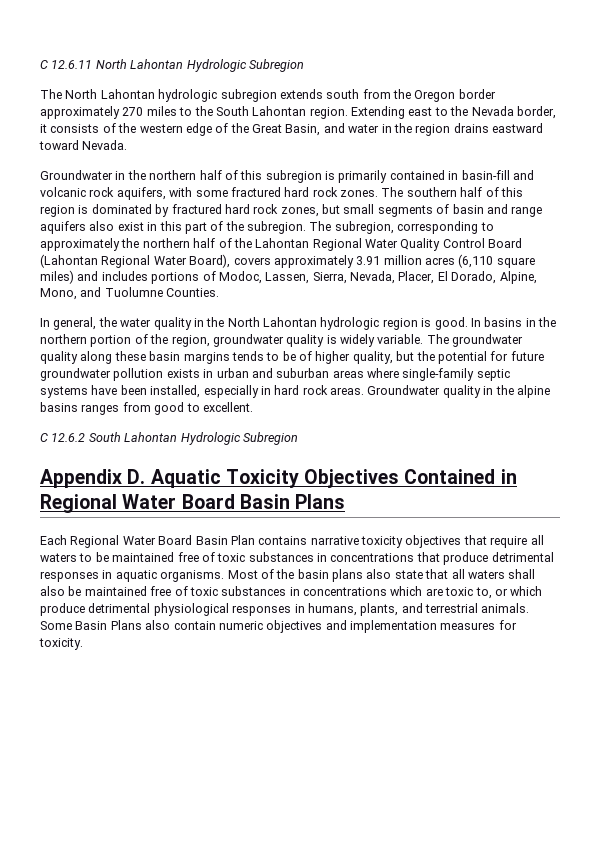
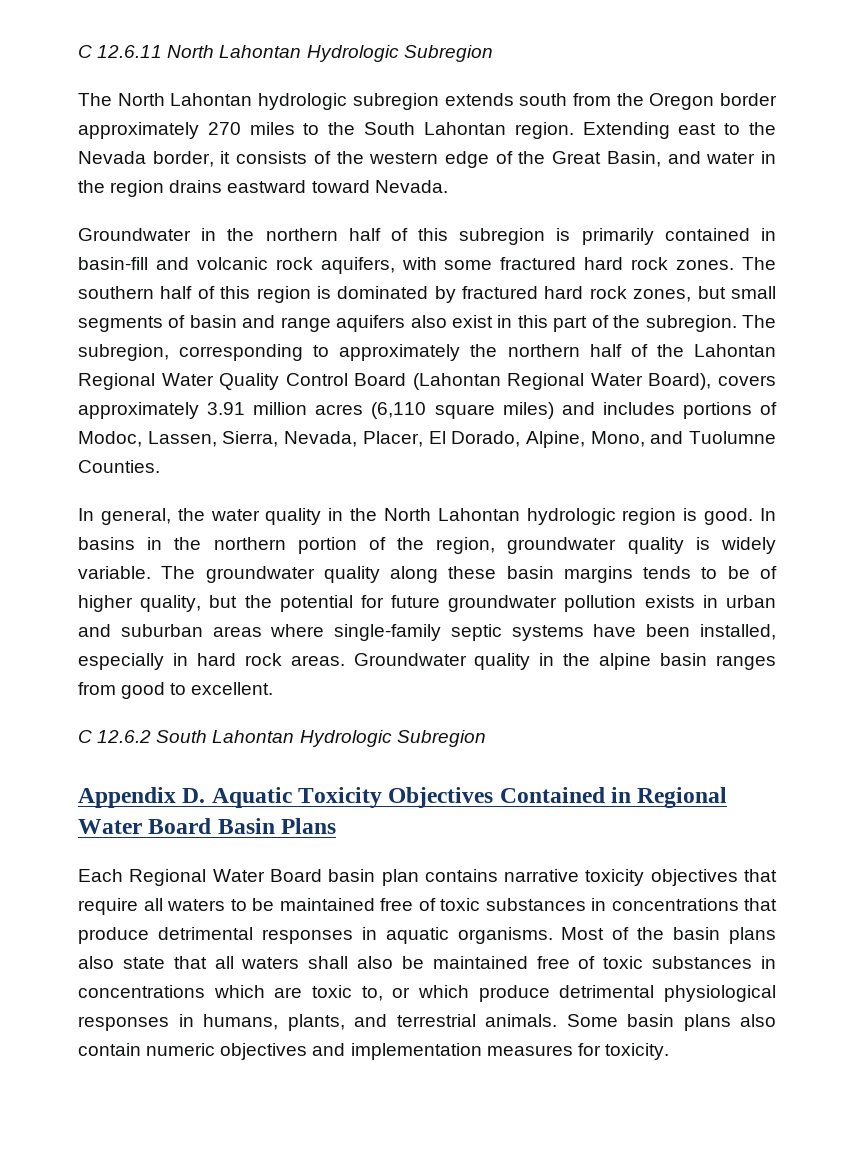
[40,402,78,412] basins -> [660,653,708,666] basin
[195,535,255,545] Basin Plan -> [328,869,419,886] basin plan
[75,620,142,630] Basin Plans -> [627,1014,731,1031] basin plans

